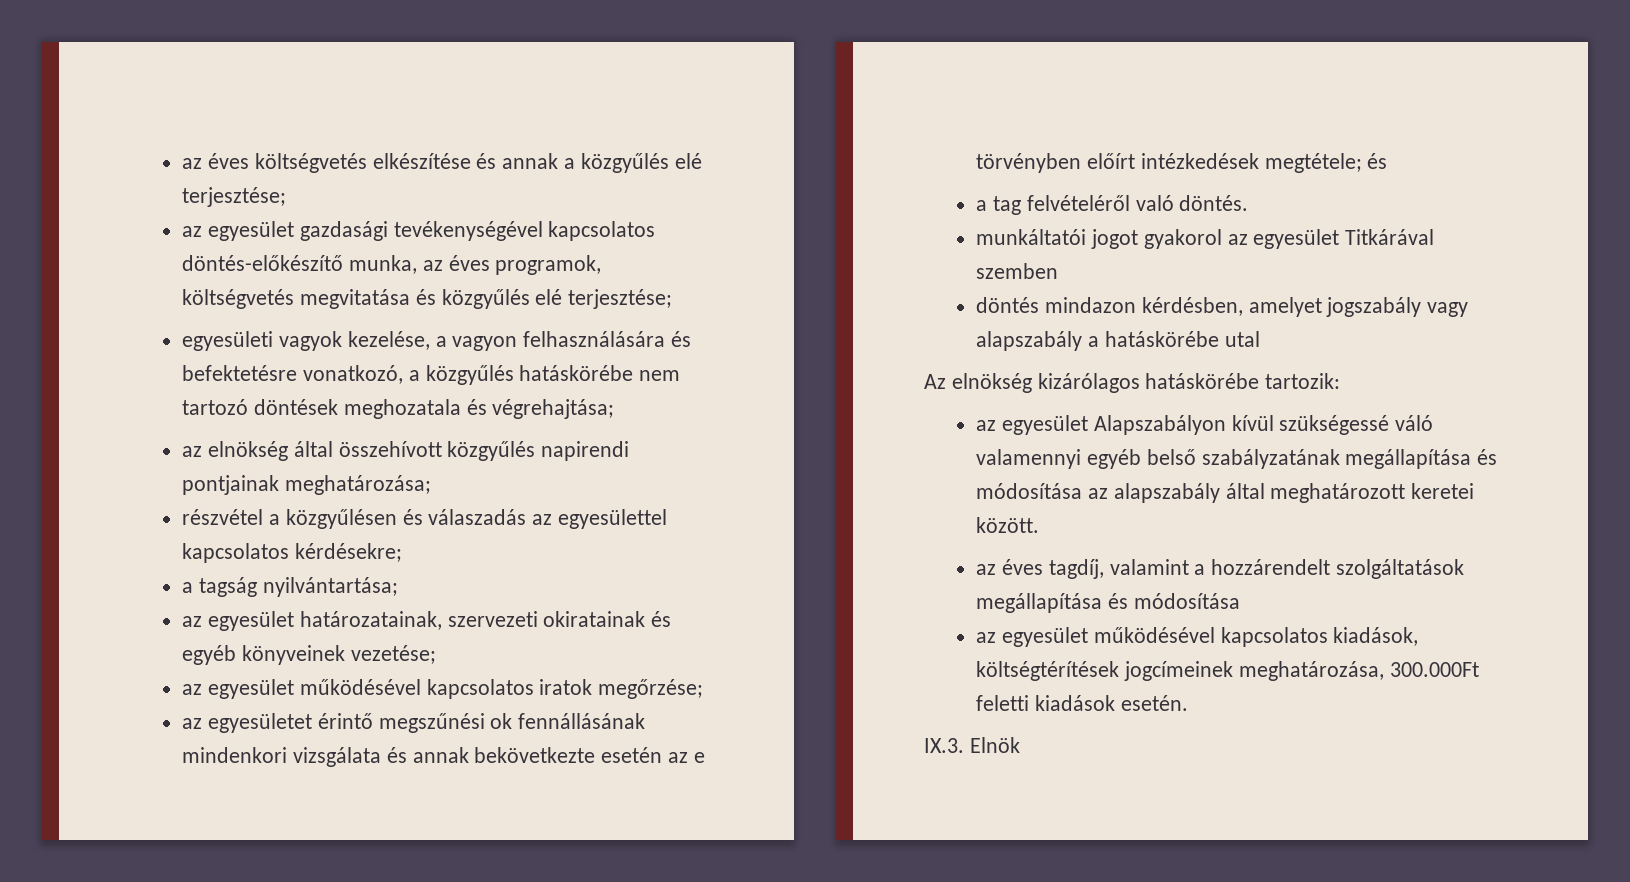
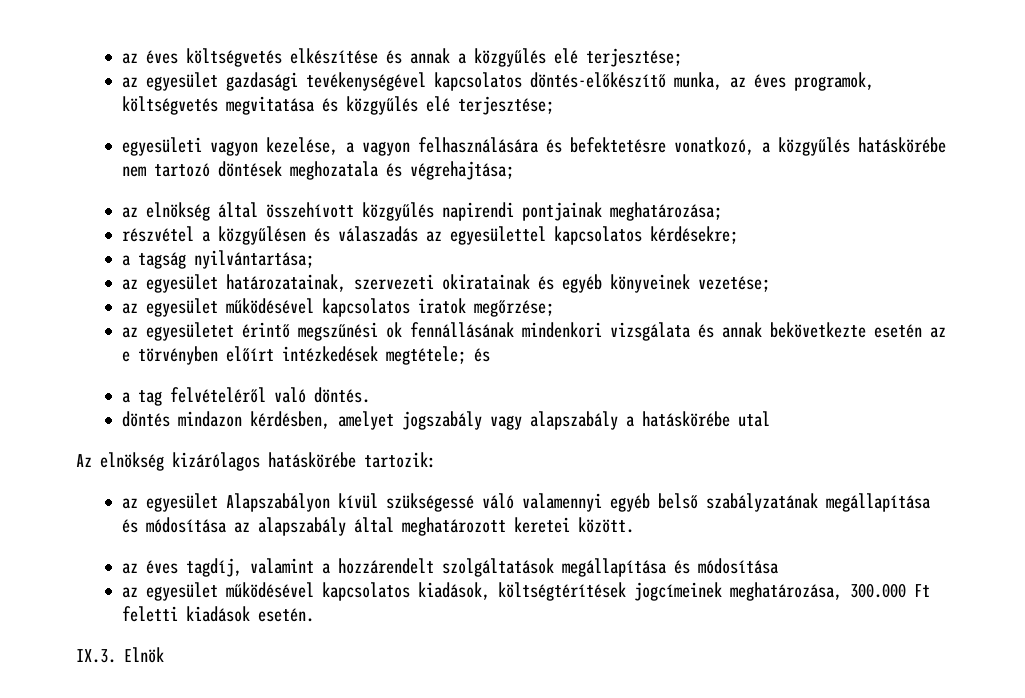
[278,331,342,351] vagyok -> [209,141,258,156] vagyon
[976,229,1435,249] [976,263,1059,279] // munkáltatói jogot gyakorol az egyesület Titkárával szemben -> (370, 395) none
[1389,662,1479,677] 300.000Ft -> [849,583,930,598] 300.000 Ft

